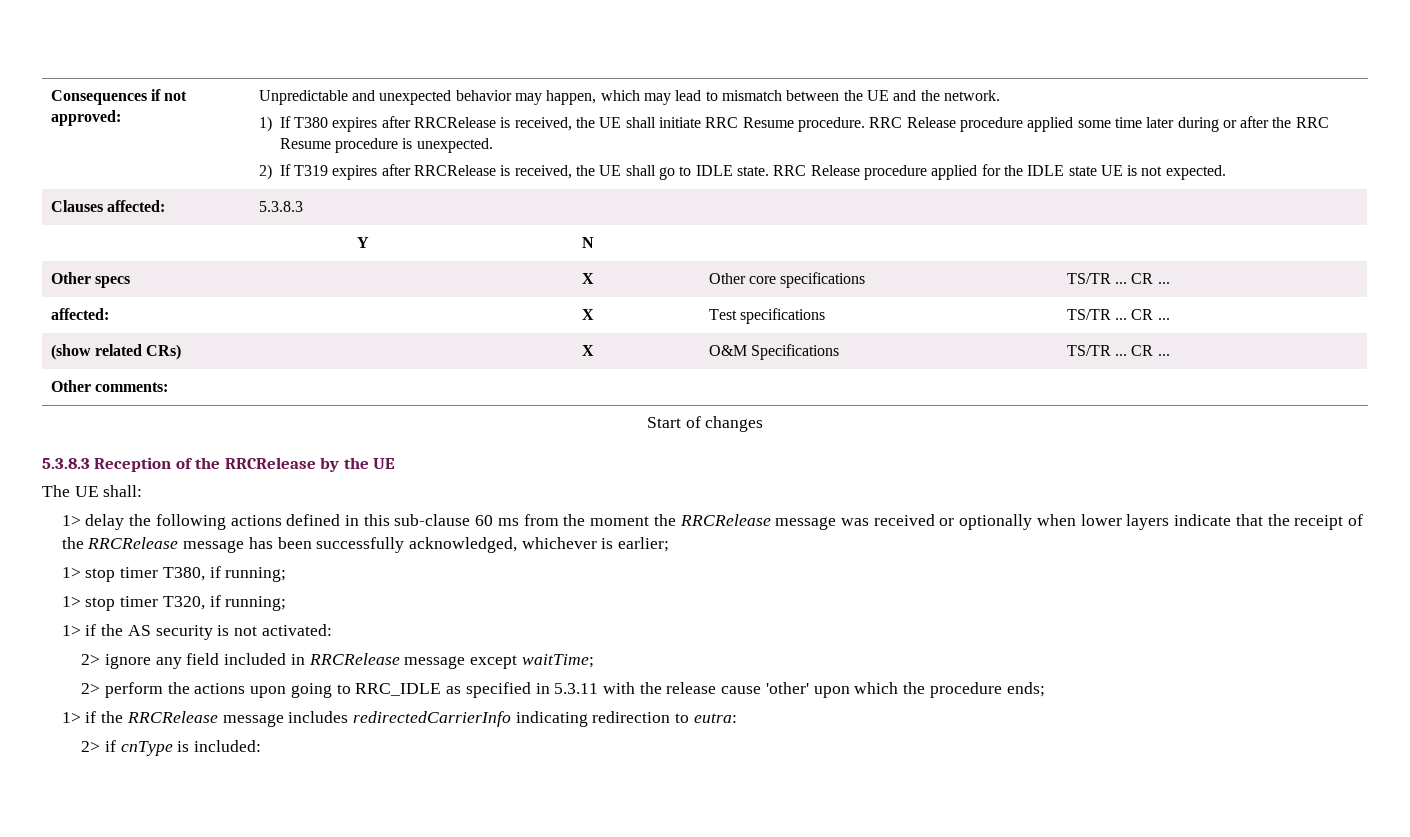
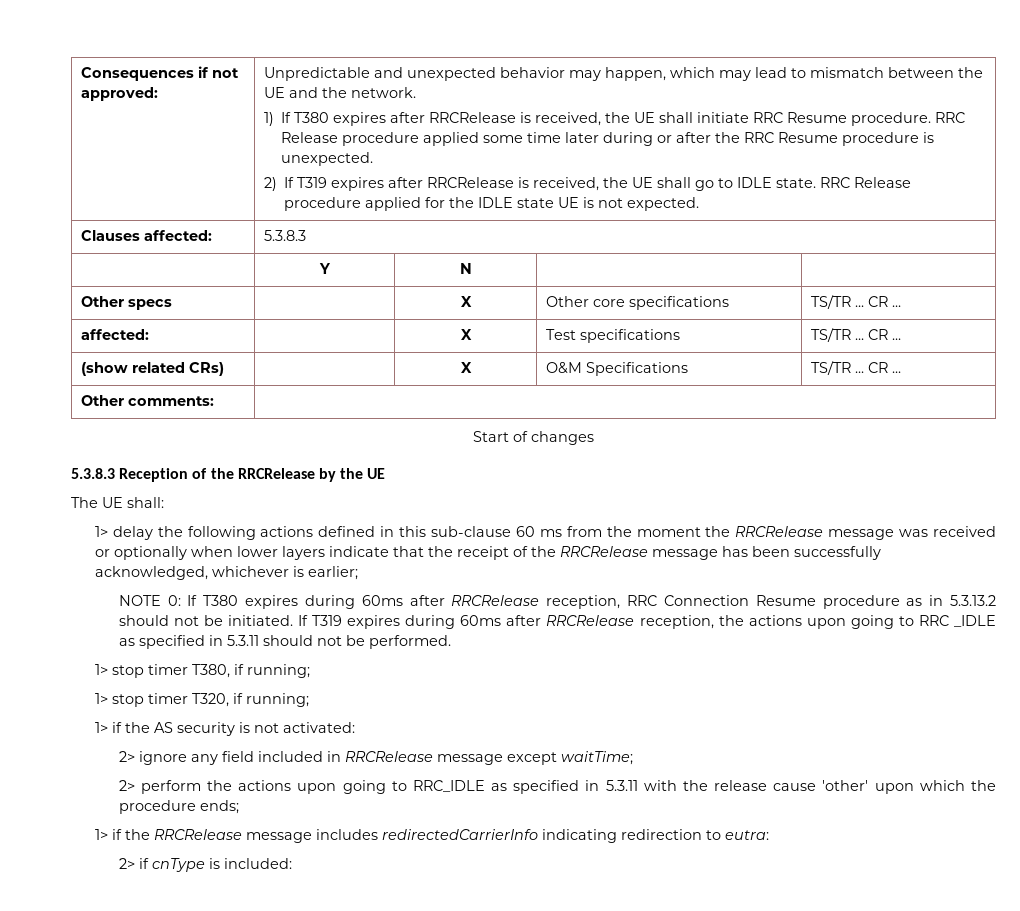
(670, 544) none -> [118,595,996,609] [118,615,997,629] [118,635,451,649] // NOTE 0: If T380 expires during 60ms after RRCRelease reception, RRC Connection Resume procedure as in 5.3.13.2 should not be initiated. If T319 expires during 60ms after RRCRelease reception, the actions upon going to RRC _IDLE as specified in 5.3.11 should not be performed.

